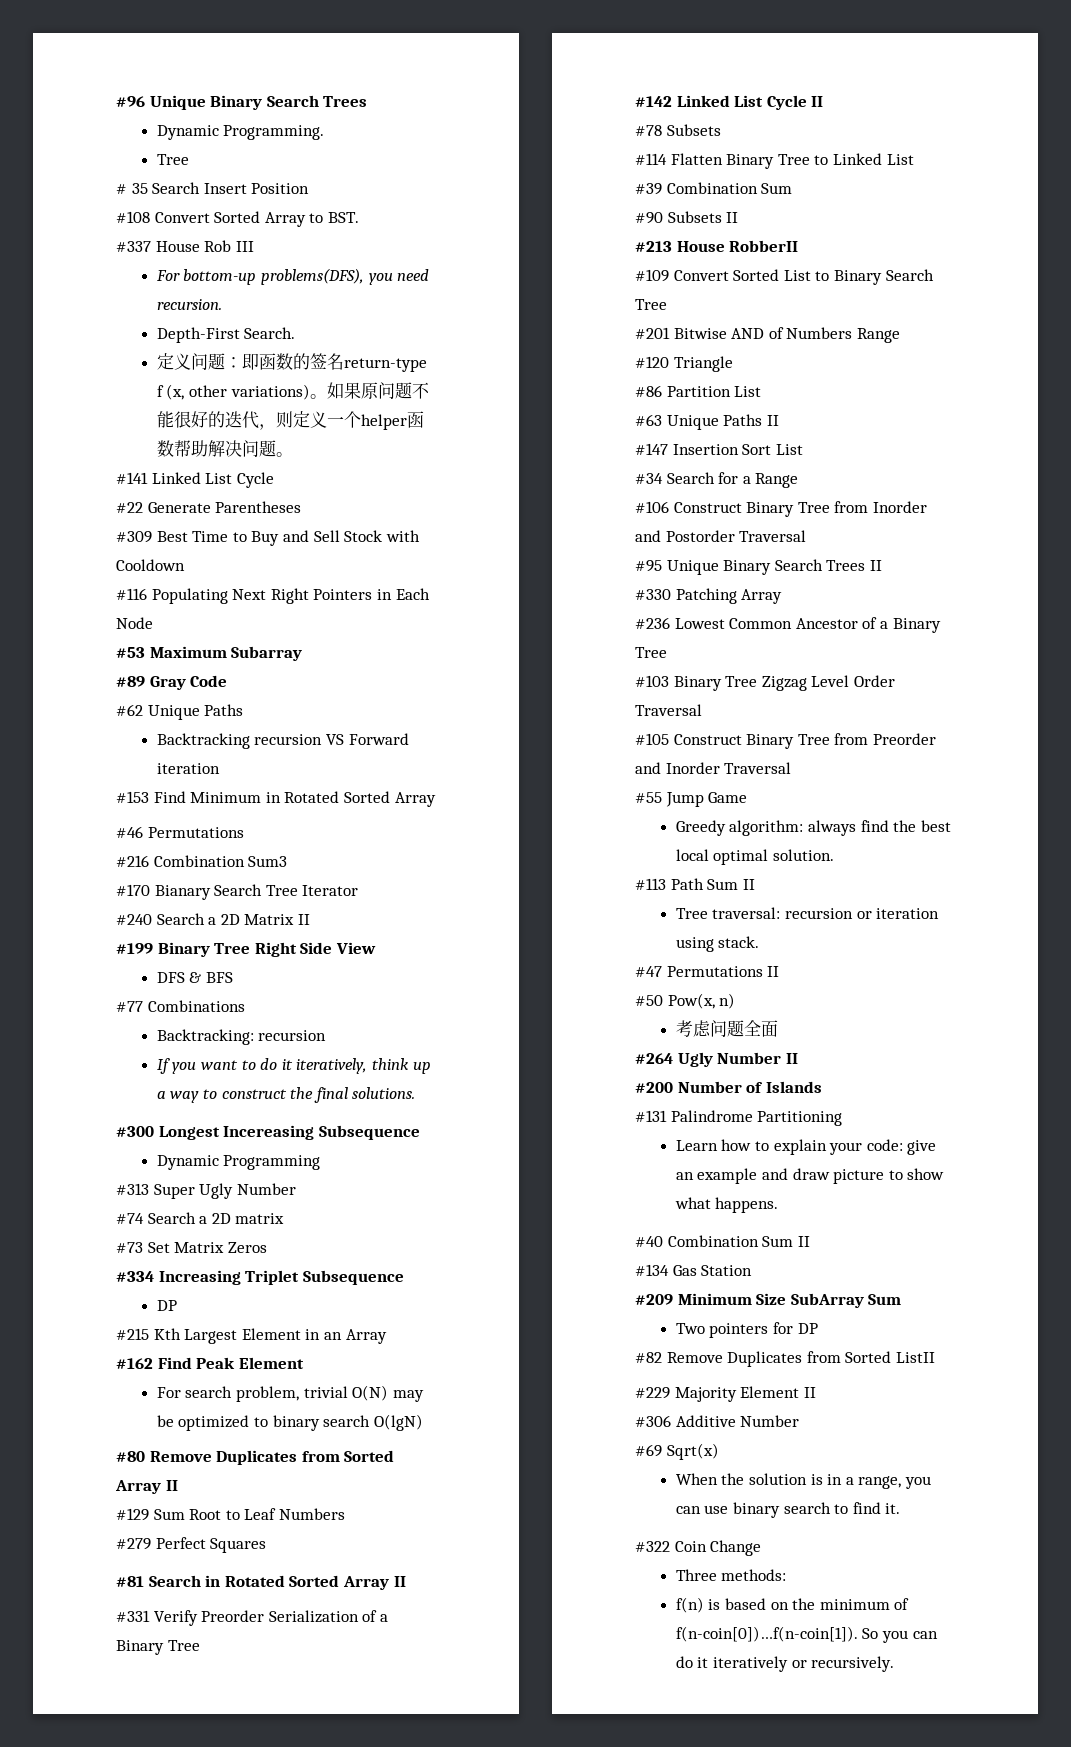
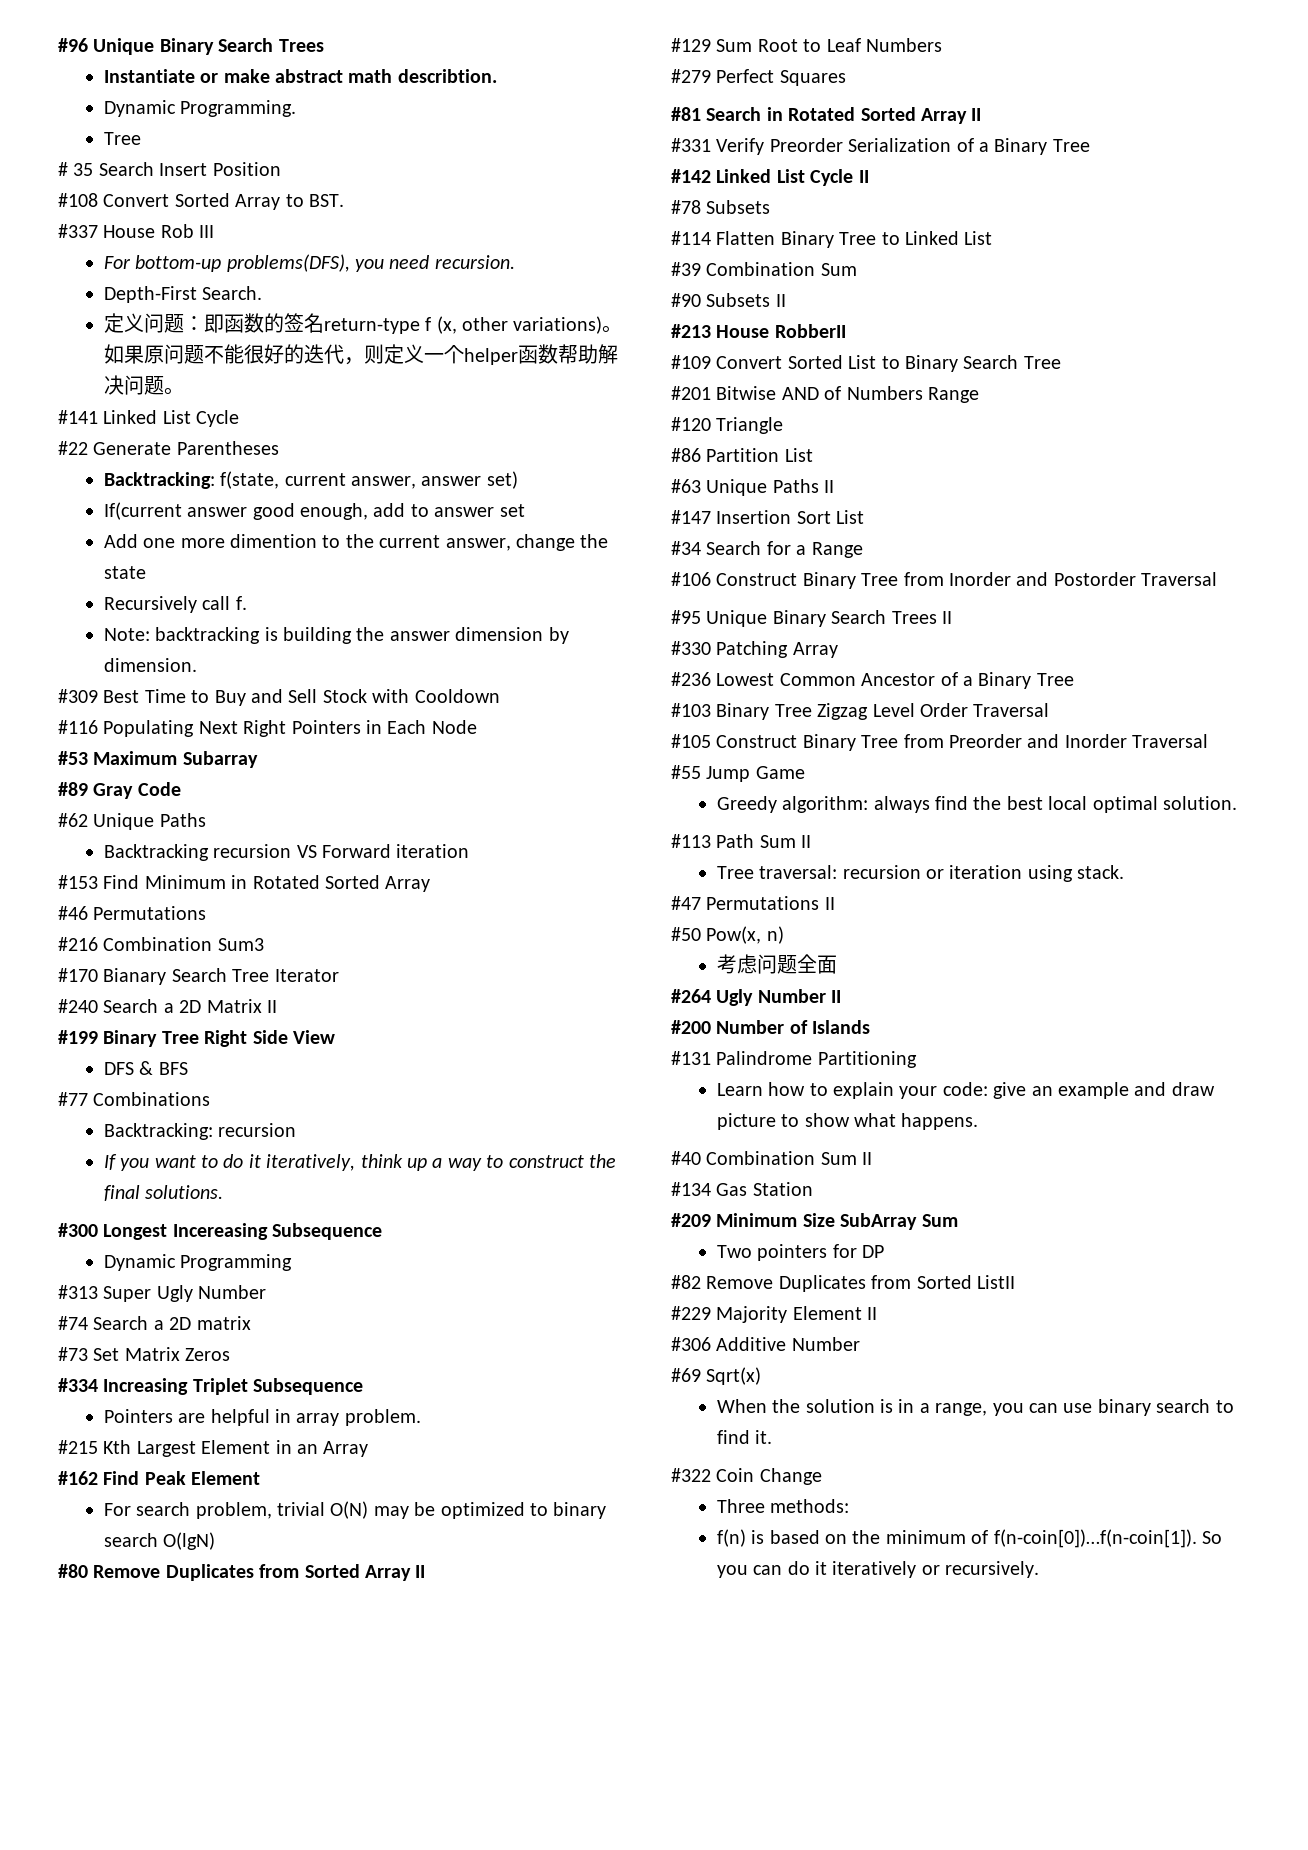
(368, 101) none -> [103,69,497,83] // Instantiate or make abstract math describtion.
(302, 507) none -> [103,471,518,489] [103,502,525,520] [103,534,609,551] [103,566,146,579] [103,596,247,613] [103,627,569,644] [103,658,197,672] // Backtracking: f(state, current answer, answer set) // If(current answer good enough, add to answer set // Add one more dimention to the current answer, change the state // Recursively call f. // Note: backtracking is building the answer dimension by dimension.
[156,1300,177,1311] DP -> [103,1409,421,1426] Pointers are helpful in array problem.

